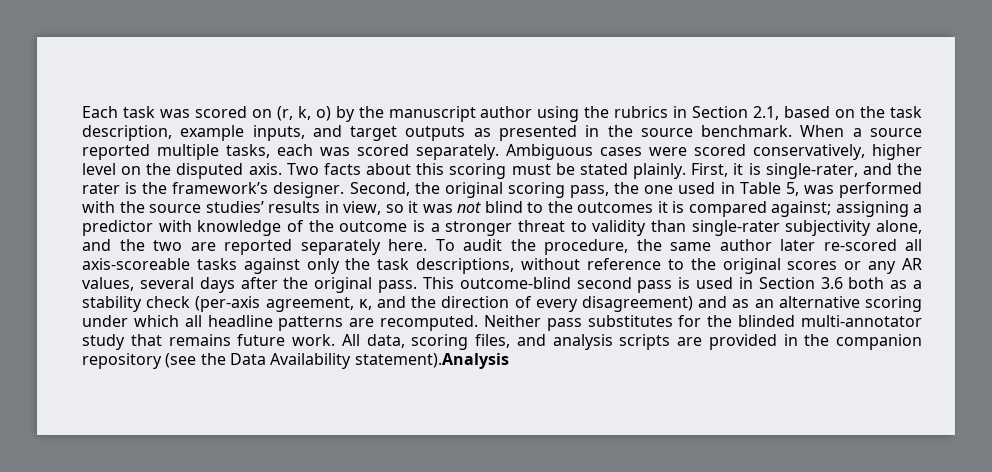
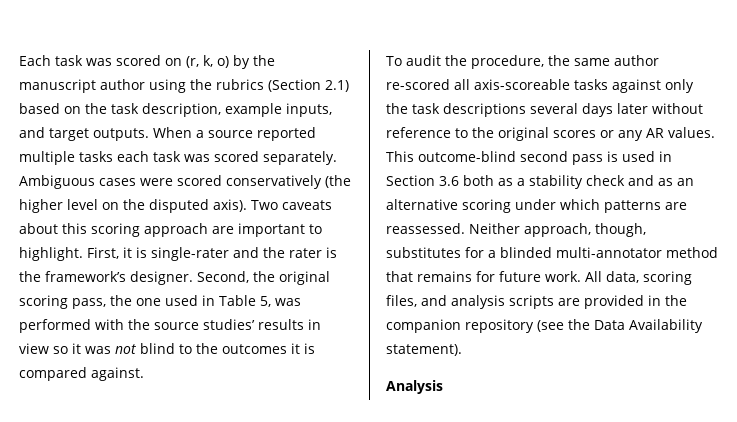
[673,106,780,120] in Section 2.1, -> [268,79,349,92] (Section 2.1)
[405,125,793,141] outputs as presented in the source benchmark. -> [93,128,149,141] outputs.
[226,144,313,158] tasks, each -> [79,151,181,162] tasks each task
[753,144,865,160] conservatively, -> [226,175,351,189] conservatively (the
[248,163,687,179] axis. Two facts about this scoring must be stated plainly. -> [213,199,332,212] [19,223,322,237] [19,247,83,261] axis). Two caveats about this scoring approach are important to highlight.
[765,163,858,179] single-rater, -> [151,247,229,261] single-rater
[343,201,381,215] view, -> [19,343,49,354] view
[771,201,922,217] [82,220,922,236] [82,239,427,255] against; assigning a predictor with knowledge of the outcome is a stronger threat to validity than single-rater subjectivity alone, and the two are reported separately here. -> [91,367,144,381] against. //
[780,239,815,251] later -> (659, 60) none
[416,258,515,274] descriptions, -> [443,103,648,117] descriptions several days later
[82,277,418,293] values, several days after the original pass. -> [668,127,715,138] values.
[195,296,693,312] (per-axis agreement, κ, and the direction of every disagreement) -> (625, 180) none
[184,315,582,331] all headline patterns are recomputed. Neither pass -> [604,200,687,213] [386,223,646,237] patterns are reassessed. Neither approach, though,
[707,315,733,327] the -> [488,250,496,258] a
[82,334,125,350] study -> [666,247,718,258] method
(231, 340) none -> [476,271,495,282] for
[354,353,509,369] statement).Analysis -> [386,344,462,356] [386,380,443,394] statement). // Analysis

